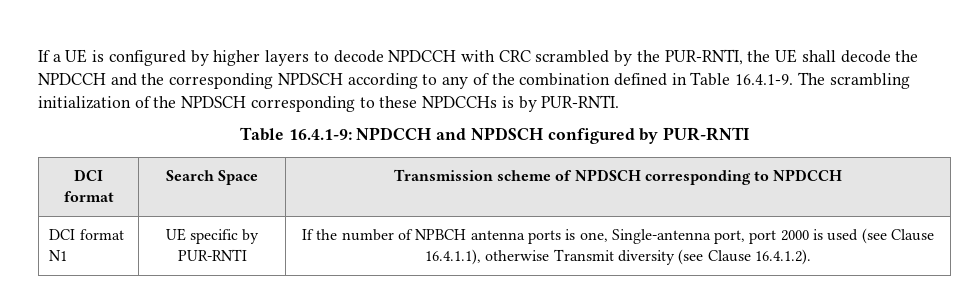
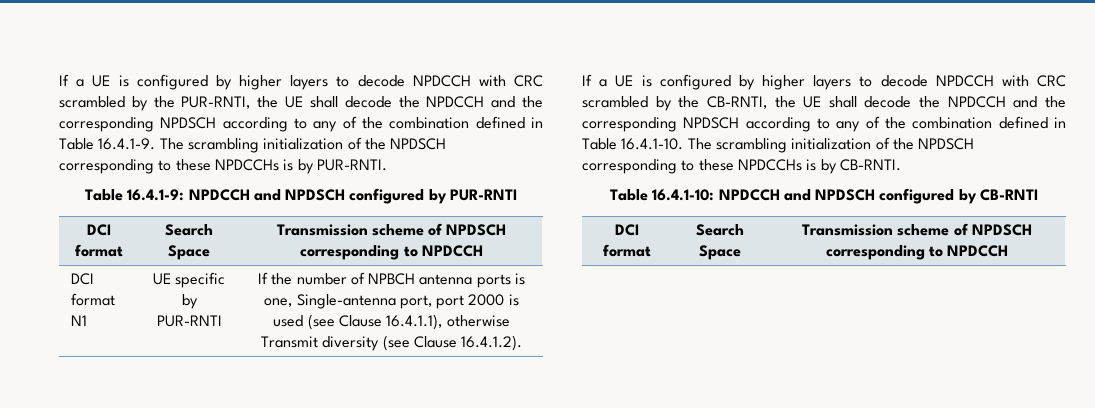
(811, 257) none -> [582,74,1066,90] [582,96,1066,111] [582,116,1066,132] [582,137,975,153] [582,159,901,174] [609,188,1039,204] [614,224,639,236] [602,244,651,257] [695,224,744,236] [698,245,741,260] [802,223,1032,236] [825,245,1009,260] // If a UE is configured by higher layers to decode NPDCCH with CRC scrambled by the CB-RNTI, the UE shall decode the NPDCCH and the corresponding NPDSCH according to any of the combination defined in Table 16.4.1-10. The scrambling initialization of the NPDSCH corresponding to these NPDCCHs is by CB-RNTI. // Table 16.4.1-10: NPDCCH and NPDSCH configured by CB-RNTI // DCI format | Search Space | Transmission scheme of NPDSCH corresponding to NPDCCH

